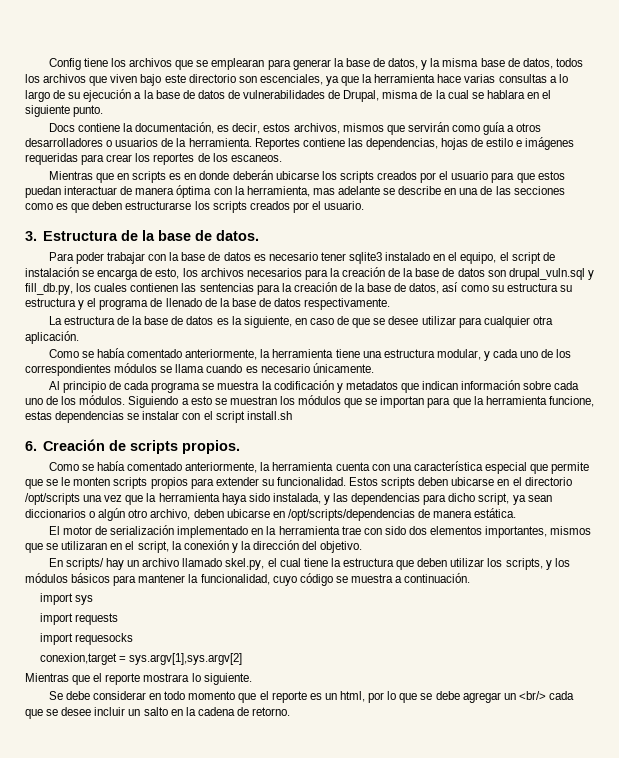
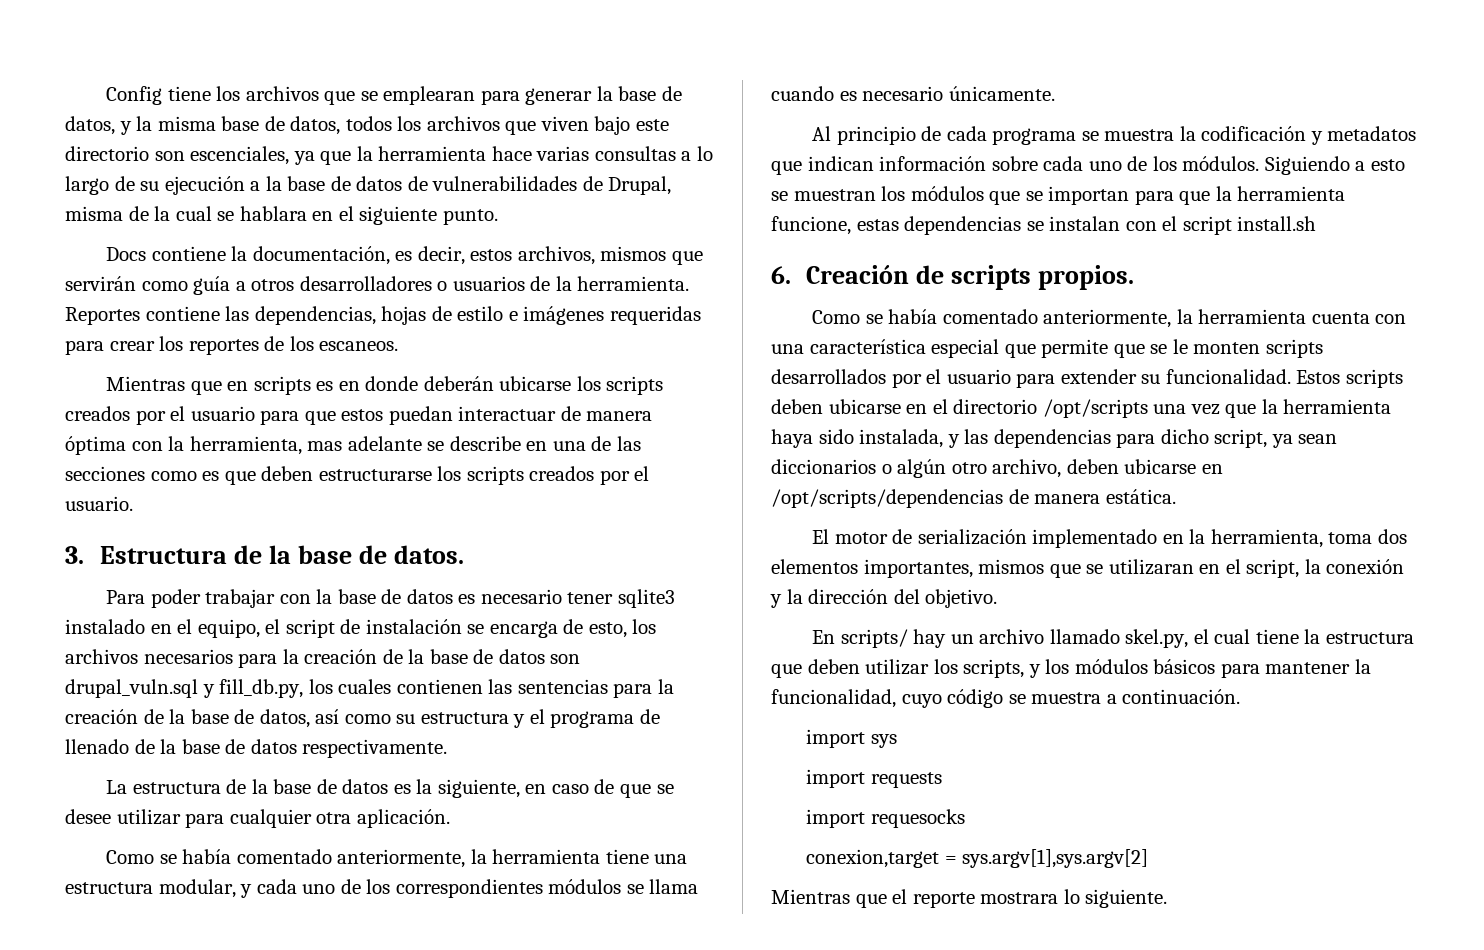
[559,285,572,292] [25,298,76,307] su estructura -> (509, 718) none
[142,411,180,420] instalar -> [1049,216,1121,231] instalan
[150,477,188,489] propios -> [771,369,1011,388] desarrollados por el usuario
[278,526,406,535] herramienta trae con sido -> [1210,529,1373,548] herramienta, toma
[48,691,574,703] [25,707,291,719] // Se debe considerar en todo momento que el reporte es un html, por lo que se debe agregar un <br/> cada que se desee incluir un salto en la cadena de retorno. -> (1168, 898) none

